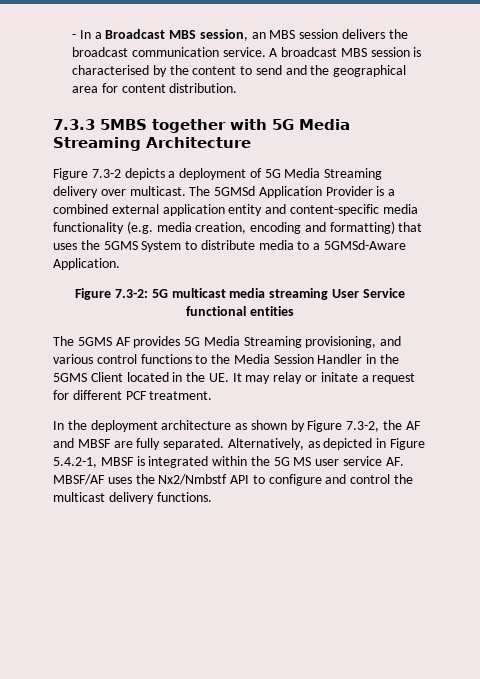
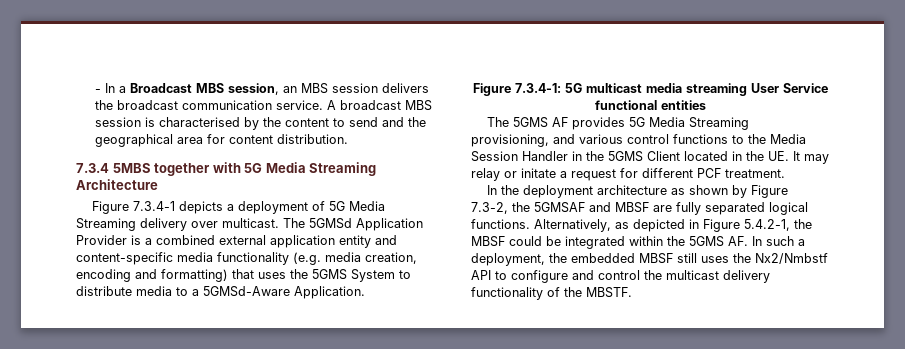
[53,119,95,130] 7.3.3 -> [76,163,109,173] 7.3.4
[91,169,121,178] 7.3-2 -> [133,201,176,211] 7.3.4-1
[115,289,149,298] 7.3-2: -> [514,83,561,93] 7.3.4-1:
[405,421,421,430] AF -> [534,202,585,213] 5GMSAF
[163,438,225,450] separated. -> [705,202,808,215] [471,219,530,229] separated logical functions.
[100,456,404,468] [53,474,105,485] MBSF is integrated within the 5G MS user service AF. MBSF/AF -> [794,219,812,229] [471,236,805,249] [471,253,697,266] the MBSF could be integrated within the 5GMS AF. In such a deployment, the embedded MBSF still
[156,492,212,502] functions. -> [471,287,632,300] functionality of the MBSTF.

